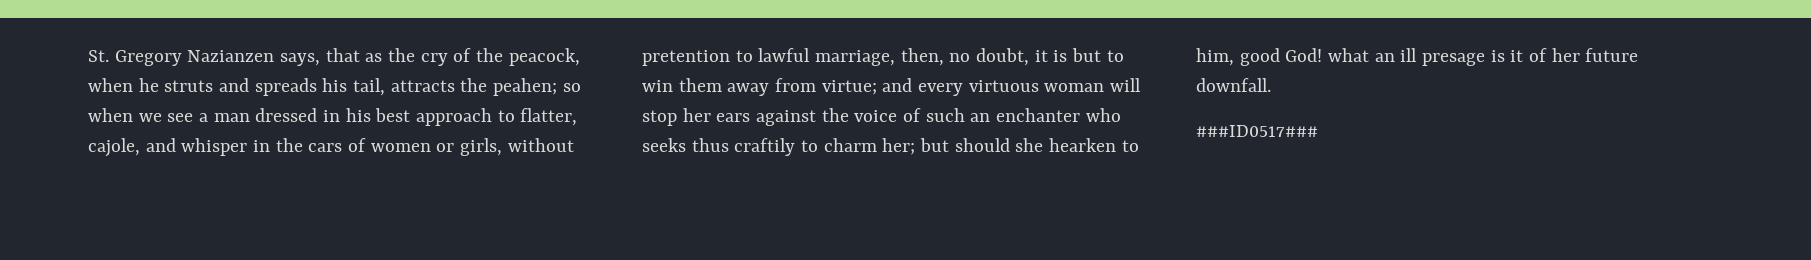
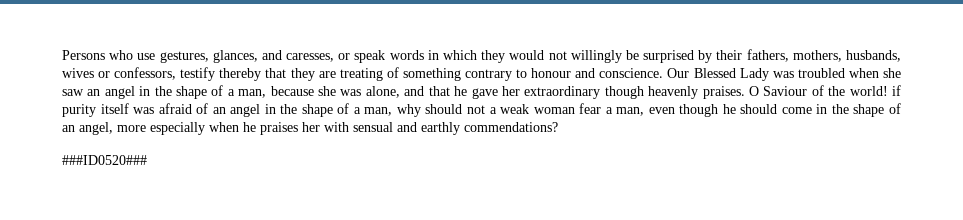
[88,48,580,66] [88,78,581,96] [88,108,578,126] [88,138,574,157] [642,48,1124,66] [642,78,1142,96] [642,108,1121,126] [642,138,1139,156] [1196,48,1639,66] [1196,78,1271,92] [1196,125,1318,137] St. Gregory Nazianzen says, that as the cry of the peacock, when he struts and spreads his tail, attracts the peahen; so when we see a man dressed in his best approach to flatter, cajole, and whisper in the cars of women or girls, without pretention to lawful marriage, then, no doubt, it is but to win them away from virtue; and every virtuous woman will stop her ears against the voice of such an enchanter who seeks thus craftily to charm her; but should she hearken to him, good God! what an ill presage is it of her future downfall. // ###ID0517### -> [62,49,901,63] [62,67,902,81] [62,85,901,99] [62,103,901,117] [62,122,558,135] [62,155,147,165] Persons who use gestures, glances, and caresses, or speak words in which they would not willingly be surprised by their fathers, mothers, husbands, wives or confessors, testify thereby that they are treating of something contrary to honour and conscience. Our Blessed Lady was troubled when she saw an angel in the shape of a man, because she was alone, and that he gave her extraordinary though heavenly praises. O Saviour of the world! if purity itself was afraid of an angel in the shape of a man, why should not a weak woman fear a man, even though he should come in the shape of an angel, more especially when he praises her with sensual and earthly commendations? // ###ID0520###

